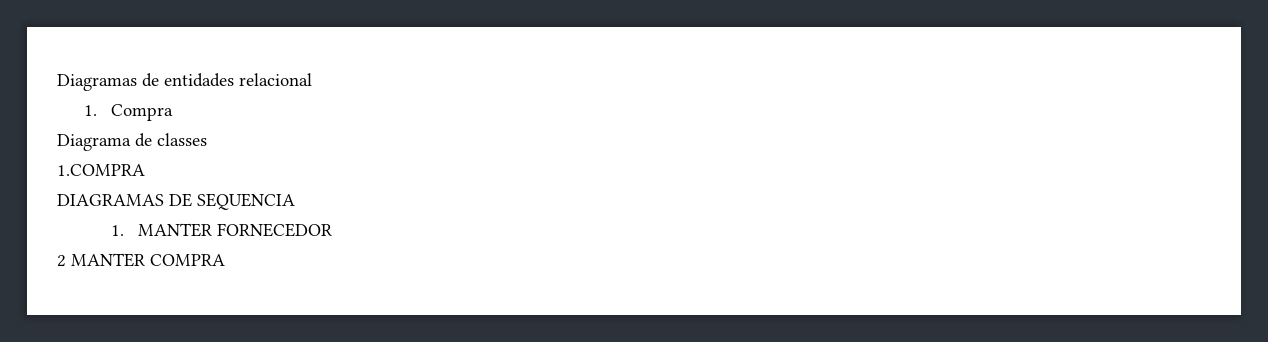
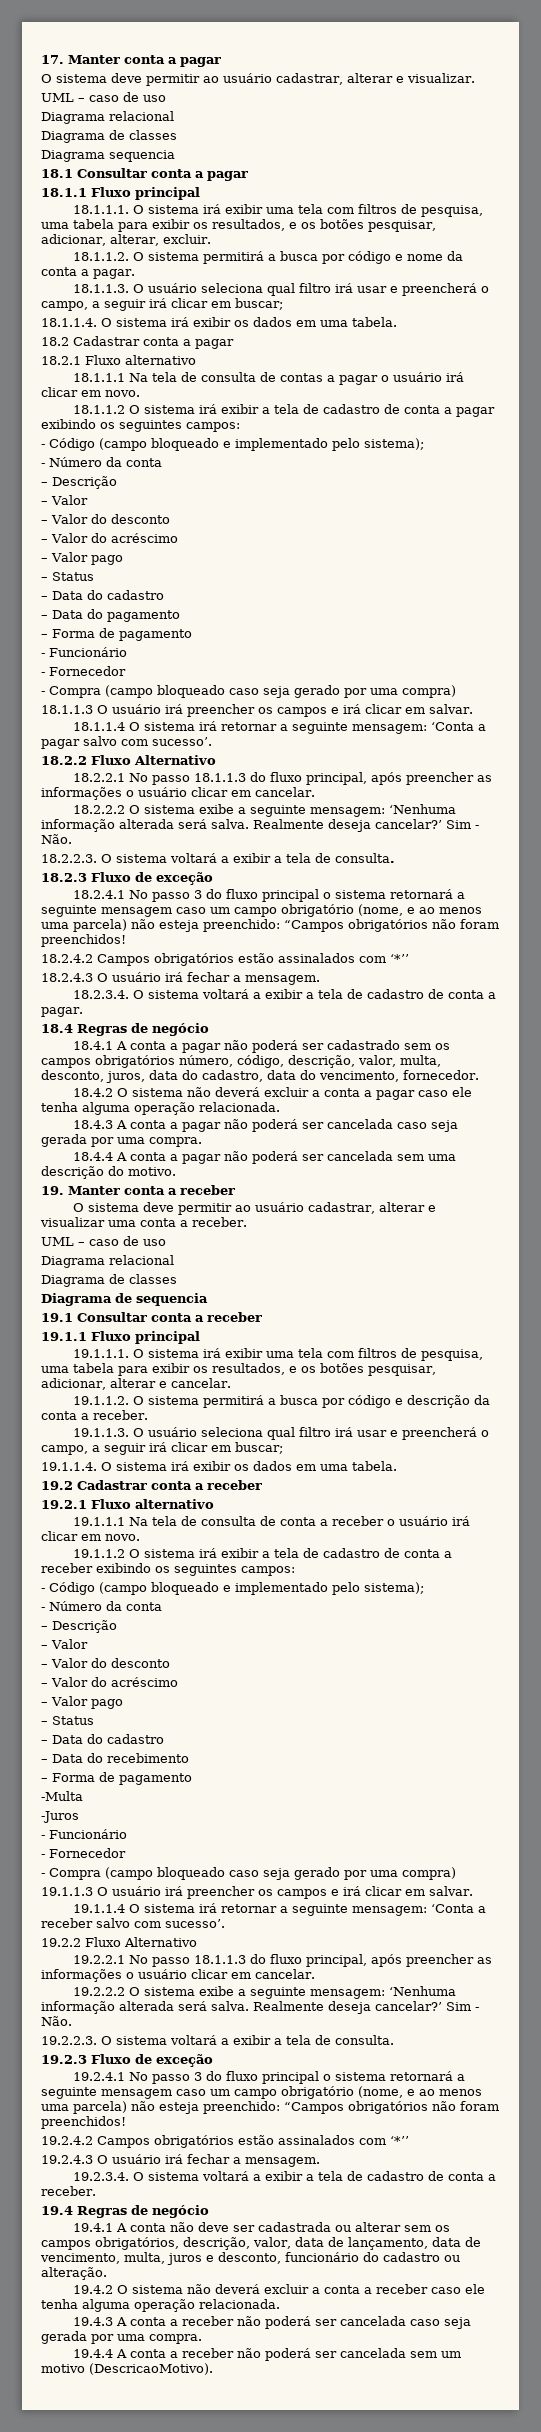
[57,73,312,91] [84,104,174,121] [57,133,207,151] [57,164,145,176] [57,193,295,210] [111,223,333,237] [57,253,225,267] Diagramas de entidades relacional // 1. Compra // Diagrama de classes // 1.COMPRA // DIAGRAMAS DE SEQUENCIA // 1. MANTER FORNECEDOR // 2 MANTER COMPRA -> [41,55,221,67] [41,73,475,86] [41,92,166,102] [41,111,174,124] [41,130,177,143] [41,150,175,162] [41,168,248,181] [41,187,200,200] [73,204,484,217] [41,219,436,232] [41,234,211,246] [73,251,464,264] [41,267,135,279] [73,283,490,296] [41,298,283,311] [41,317,397,327] [41,336,234,349] [41,355,196,365] [73,372,465,385] [41,387,140,397] [73,404,496,417] [41,419,240,432] [41,438,424,451] [41,457,162,467] [41,476,117,489] [41,495,88,505] [41,514,170,524] [41,533,178,543] [41,552,123,565] [41,572,94,581] [41,590,164,600] [41,609,180,622] [41,628,192,641] [41,647,127,657] [41,666,126,676] [41,685,456,698] [41,704,473,717] [73,721,487,734] [41,736,212,749] [41,755,216,765] [73,772,493,785] [41,787,315,800] [73,804,457,817] [41,819,479,832] [41,834,72,844] [41,853,395,863] [41,872,213,885] [73,889,466,902] [41,904,482,917] [41,919,499,932] [41,934,126,947] [41,953,409,966] [41,972,320,985] [73,989,497,999] [41,1007,83,1017] [41,1023,209,1036] [73,1040,451,1053] [41,1055,441,1068] [41,1070,479,1083] [73,1087,473,1100] [41,1102,280,1115] [73,1119,459,1132] [41,1134,202,1147] [73,1151,457,1164] [41,1166,176,1179] [41,1185,235,1195] [73,1202,437,1215] [40,1217,247,1227] [41,1236,166,1246] [41,1255,174,1268] [41,1274,177,1287] [41,1293,208,1306] [41,1312,262,1322] [41,1331,200,1344] [73,1348,484,1361] [41,1363,436,1376] [41,1378,231,1390] [73,1395,491,1408] [41,1410,148,1420] [73,1427,490,1440] [41,1442,283,1455] [41,1461,397,1471] [41,1480,262,1490] [41,1499,214,1509] [73,1516,471,1526] [41,1531,140,1541] [73,1548,453,1558] [41,1563,295,1576] [41,1582,424,1595] [41,1601,162,1611] [41,1620,117,1633] [41,1639,88,1649] [41,1658,170,1668] [41,1677,178,1687] [41,1696,123,1709] [41,1716,94,1725] [41,1734,164,1744] [41,1753,189,1763] [41,1772,192,1785] [41,1791,83,1801] [41,1811,79,1823] [41,1829,127,1839] [41,1848,126,1858] [41,1867,456,1880] [41,1886,473,1899] [73,1903,487,1916] [41,1918,225,1928] [41,1937,197,1947] [73,1954,493,1967] [41,1969,315,1982] [73,1986,457,1999] [41,2001,479,2014] [41,2016,72,2026] [41,2035,394,2045] [41,2054,213,2067] [73,2071,466,2084] [41,2086,482,2099] [41,2101,499,2114] [41,2116,126,2129] [41,2135,409,2148] [41,2154,320,2167] [73,2171,497,2181] [41,2186,96,2196] [41,2205,209,2218] [73,2222,451,2232] [41,2237,481,2250] [40,2252,460,2265] [41,2267,107,2280] [73,2284,486,2294] [41,2299,280,2312] [73,2316,472,2329] [41,2331,202,2344] [73,2348,462,2361] [41,2363,213,2375] 17. Manter conta a pagar // O sistema deve permitir ao usuário cadastrar, alterar e visualizar. // UML – caso de uso // Diagrama relacional // Diagrama de classes // Diagrama sequencia // 18.1 Consultar conta a pagar // 18.1.1 Fluxo principal // 18.1.1.1. O sistema irá exibir uma tela com filtros de pesquisa, uma tabela para exibir os resultados, e os botões pesquisar, adicionar, alterar, excluir. // 18.1.1.2. O sistema permitirá a busca por código e nome da conta a pagar. // 18.1.1.3. O usuário seleciona qual filtro irá usar e preencherá o campo, a seguir irá clicar em buscar; // 18.1.1.4. O sistema irá exibir os dados em uma tabela. // 18.2 Cadastrar conta a pagar // 18.2.1 Fluxo alternativo // 18.1.1.1 Na tela de consulta de contas a pagar o usuário irá clicar em novo. // 18.1.1.2 O sistema irá exibir a tela de cadastro de conta a pagar exibindo os seguintes campos: // - Código (campo bloqueado e implementado pelo sistema); // - Número da conta // – Descrição // – Valor // – Valor do desconto // – Valor do acréscimo // – Valor pago // – Status // – Data do cadastro // – Data do pagamento // – Forma de pagamento // - Funcionário // - Fornecedor // - Compra (campo bloqueado caso seja gerado por uma compra) // 18.1.1.3 O usuário irá preencher os campos e irá clicar em salvar. // 18.1.1.4 O sistema irá retornar a seguinte mensagem: ‘Conta a pagar salvo com sucesso’. // 18.2.2 Fluxo Alternativo // 18.2.2.1 No passo 18.1.1.3 do fluxo principal, após preencher as informações o usuário clicar em cancelar. // 18.2.2.2 O sistema exibe a seguinte mensagem: ‘Nenhuma informação alterada será salva. Realmente deseja cancelar?’ Sim - Não. // 18.2.2.3. O sistema voltará a exibir a tela de consulta. // 18.2.3 Fluxo de exceção // 18.2.4.1 No passo 3 do fluxo principal o sistema retornará a seguinte mensagem caso um campo obrigatório (nome, e ao menos uma parcela) não esteja preenchido: “Campos obrigatórios não foram preenchidos! // 18.2.4.2 Campos obrigatórios estão assinalados com ‘*’’ // 18.2.4.3 O usuário irá fechar a mensagem. // 18.2.3.4. O sistema voltará a exibir a tela de cadastro de conta a pagar. // 18.4 Regras de negócio // 18.4.1 A conta a pagar não poderá ser cadastrado sem os campos obrigatórios número, código, descrição, valor, multa, desconto, juros, data do cadastro, data do vencimento, fornecedor. // 18.4.2 O sistema não deverá excluir a conta a pagar caso ele tenha alguma operação relacionada. // 18.4.3 A conta a pagar não poderá ser cancelada caso seja gerada por uma compra. // 18.4.4 A conta a pagar não poderá ser cancelada sem uma descrição do motivo. // 19. Manter conta a receber // O sistema deve permitir ao usuário cadastrar, alterar e visualizar uma conta a receber. // UML – caso de uso // Diagrama relacional // Diagrama de classes // Diagrama de sequencia // 19.1 Consultar conta a receber // 19.1.1 Fluxo principal // 19.1.1.1. O sistema irá exibir uma tela com filtros de pesquisa, uma tabela para exibir os resultados, e os botões pesquisar, adicionar, alterar e cancelar. // 19.1.1.2. O sistema permitirá a busca por código e descrição da conta a receber. // 19.1.1.3. O usuário seleciona qual filtro irá usar e preencherá o campo, a seguir irá clicar em buscar; // 19.1.1.4. O sistema irá exibir os dados em uma tabela. // 19.2 Cadastrar conta a receber // 19.2.1 Fluxo alternativo // 19.1.1.1 Na tela de consulta de conta a receber o usuário irá clicar em novo. // 19.1.1.2 O sistema irá exibir a tela de cadastro de conta a receber exibindo os seguintes campos: // - Código (campo bloqueado e implementado pelo sistema); // - Número da conta // – Descrição // – Valor // – Valor do desconto // – Valor do acréscimo // – Valor pago // – Status // – Data do cadastro // – Data do recebimento // – Forma de pagamento // -Multa // -Juros // - Funcionário // - Fornecedor // - Compra (campo bloqueado caso seja gerado por uma compra) // 19.1.1.3 O usuário irá preencher os campos e irá clicar em salvar. // 19.1.1.4 O sistema irá retornar a seguinte mensagem: ‘Conta a receber salvo com sucesso’. // 19.2.2 Fluxo Alternativo // 19.2.2.1 No passo 18.1.1.3 do fluxo principal, após preencher as informações o usuário clicar em cancelar. // 19.2.2.2 O sistema exibe a seguinte mensagem: ‘Nenhuma informação alterada será salva. Realmente deseja cancelar?’ Sim - Não. // 19.2.2.3. O sistema voltará a exibir a tela de consulta. // 19.2.3 Fluxo de exceção // 19.2.4.1 No passo 3 do fluxo principal o sistema retornará a seguinte mensagem caso um campo obrigatório (nome, e ao menos uma parcela) não esteja preenchido: “Campos obrigatórios não foram preenchidos! // 19.2.4.2 Campos obrigatórios estão assinalados com ‘*’’ // 19.2.4.3 O usuário irá fechar a mensagem. // 19.2.3.4. O sistema voltará a exibir a tela de cadastro de conta a receber. // 19.4 Regras de negócio // 19.4.1 A conta não deve ser cadastrada ou alterar sem os campos obrigatórios, descrição, valor, data de lançamento, data de vencimento, multa, juros e desconto, funcionário do cadastro ou alteração. // 19.4.2 O sistema não deverá excluir a conta a receber caso ele tenha alguma operação relacionada. // 19.4.3 A conta a receber não poderá ser cancelada caso seja gerada por uma compra. // 19.4.4 A conta a receber não poderá ser cancelada sem um motivo (DescricaoMotivo).

